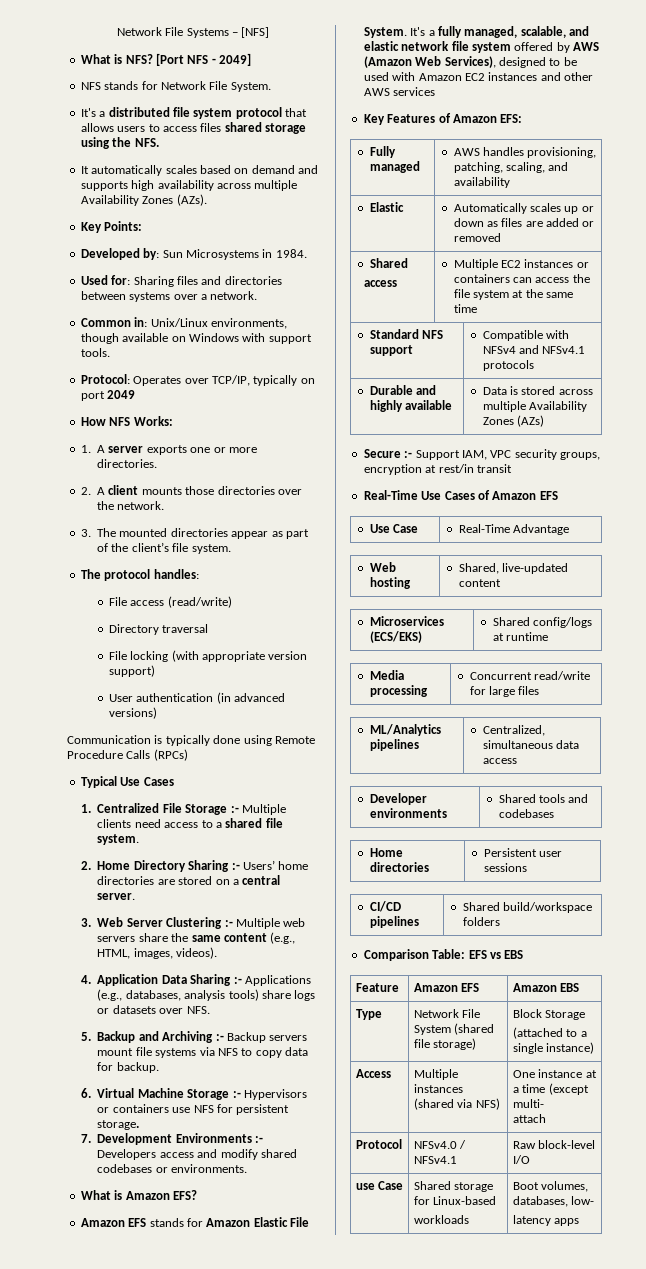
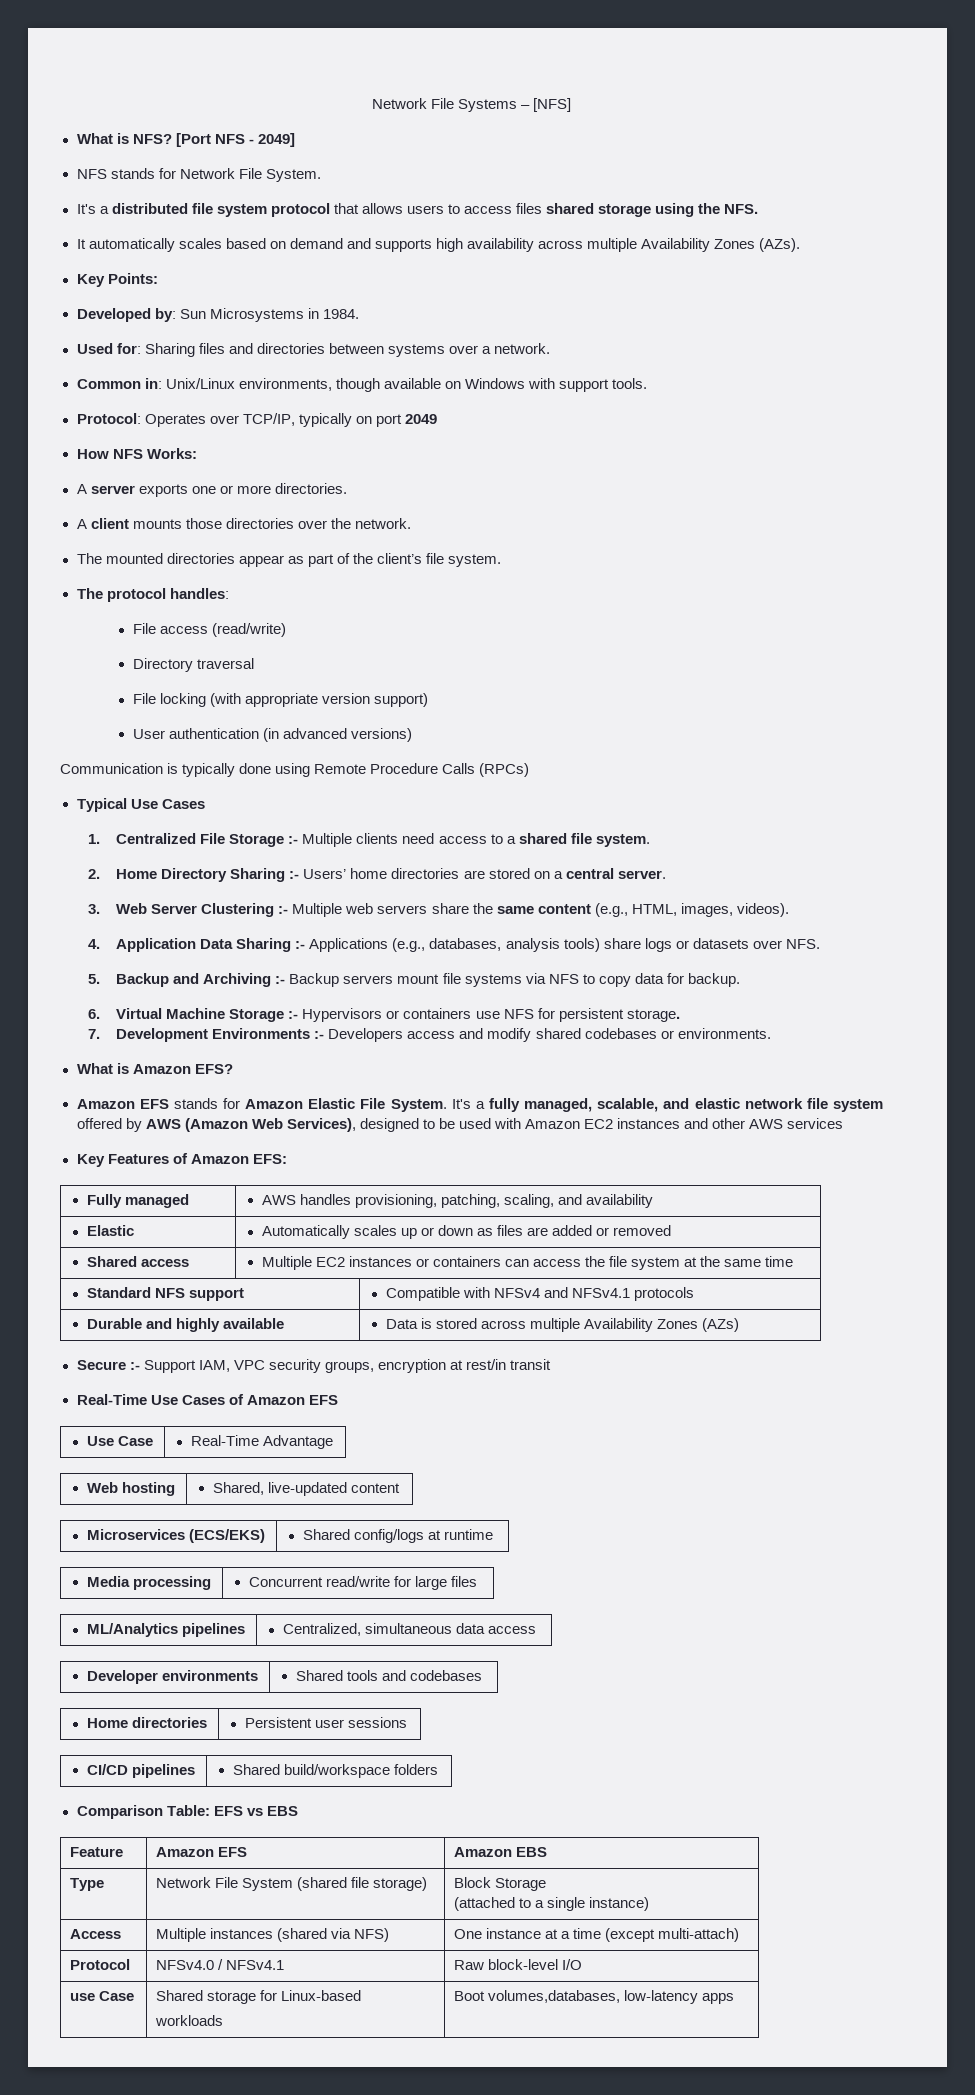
[80,445,91,453] 1. -> (197, 453) none
[80,487,91,495] 2. -> (347, 488) none
[80,529,91,537] 3. -> (411, 523) none
(408, 263) // -> (137, 1261) none
[512,1099,544,1108] [512,1114,546,1123] multi- // attach -> [658,1928,740,1942] multi-attach)
[541,1181,589,1192] [512,1196,595,1207] [512,1215,551,1226] volumes, databases, low- // latency -> [488,1990,699,2004] volumes,databases, low-latency

